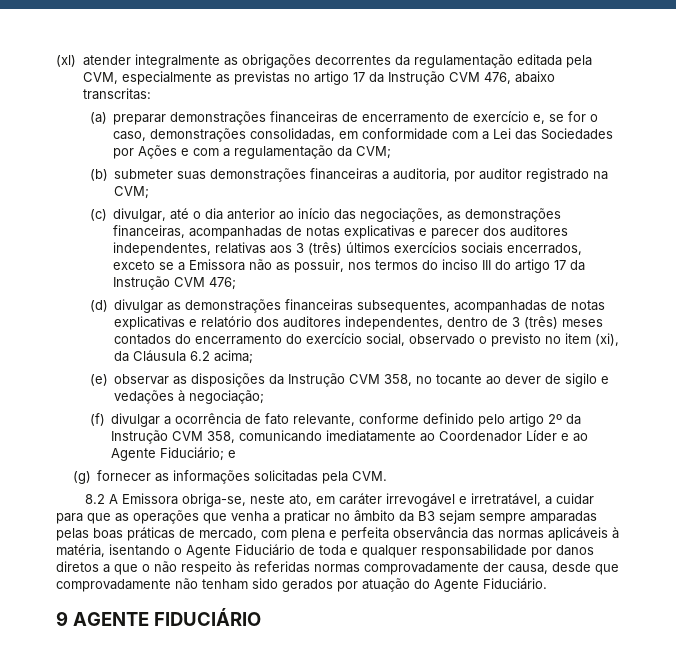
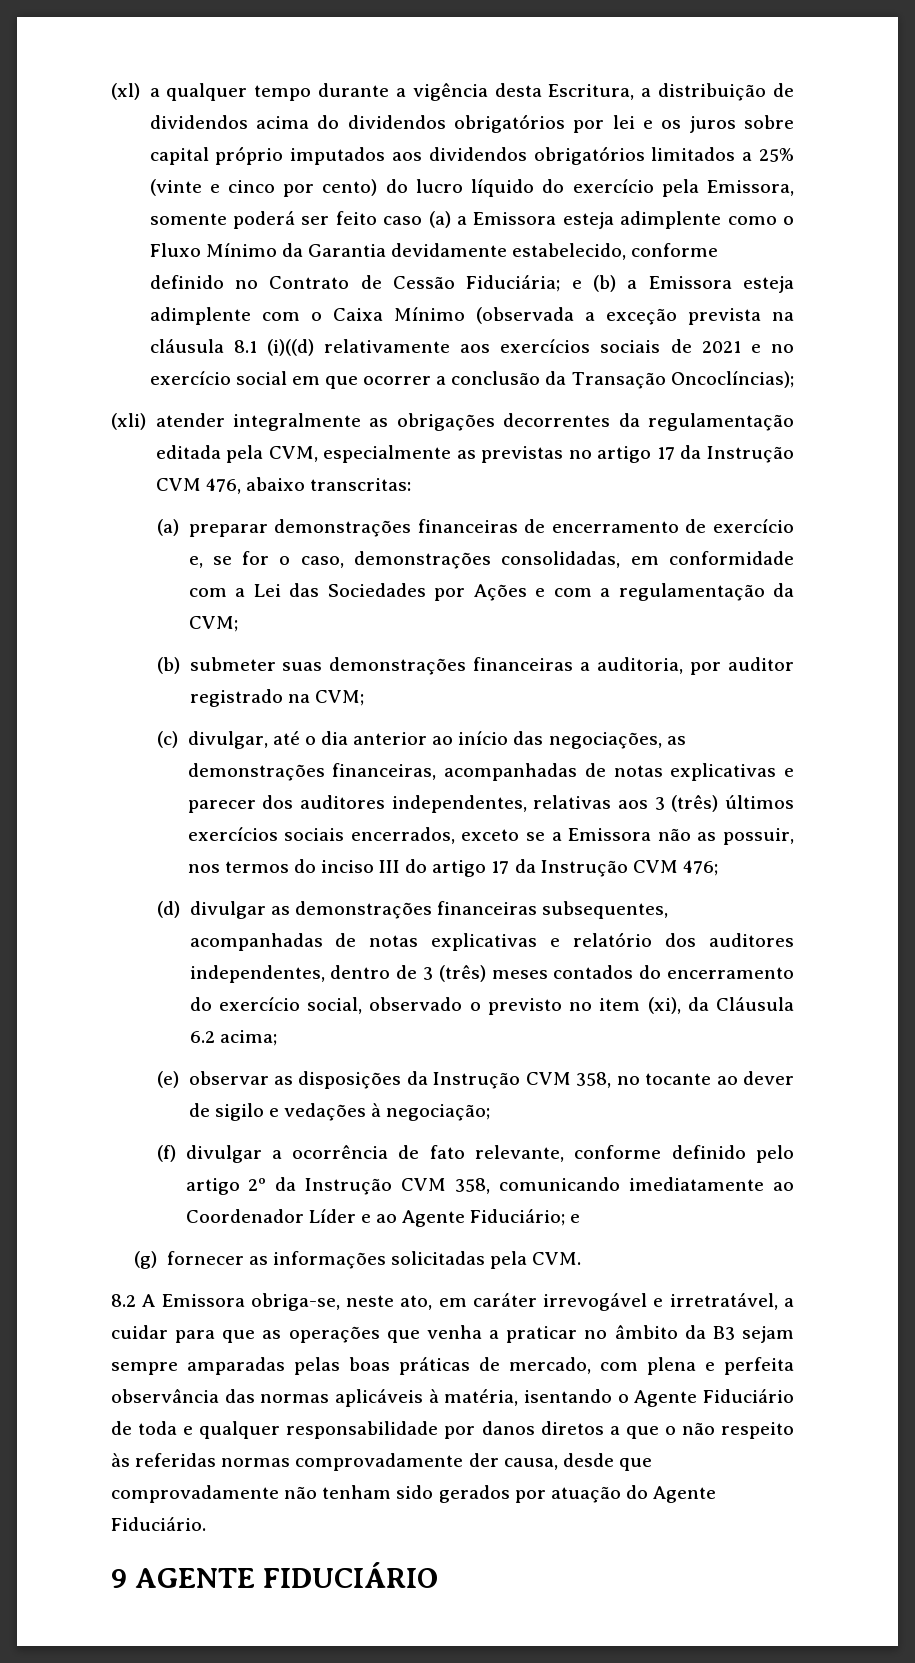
(76, 61) none -> [149,83,795,101] [149,114,795,133] [149,146,794,165] [149,179,795,197] [149,211,795,229] [149,243,719,260] [149,275,795,293] [149,307,794,325] [149,339,794,356] [149,371,794,389] [111,413,146,430] a qualquer tempo durante a vigência desta Escritura, a distribuição de dividendos acima do dividendos obrigatórios por lei e os juros sobre capital próprio imputados aos dividendos obrigatórios limitados a 25% (vinte e cinco por cento) do lucro líquido do exercício pela Emissora, somente poderá ser feito caso (a) a Emissora esteja adimplente como o Fluxo Mínimo da Garantia devidamente estabelecido, conforme definido no Contrato de Cessão Fiduciária; e (b) a Emissora esteja adimplente com o Caixa Mínimo (observada a exceção prevista na cláusula 8.1 (i)((d) relativamente aos exercícios sociais de 2021 e no exercício social em que ocorrer a conclusão da Transação Oncoclíncias); // (xli)

